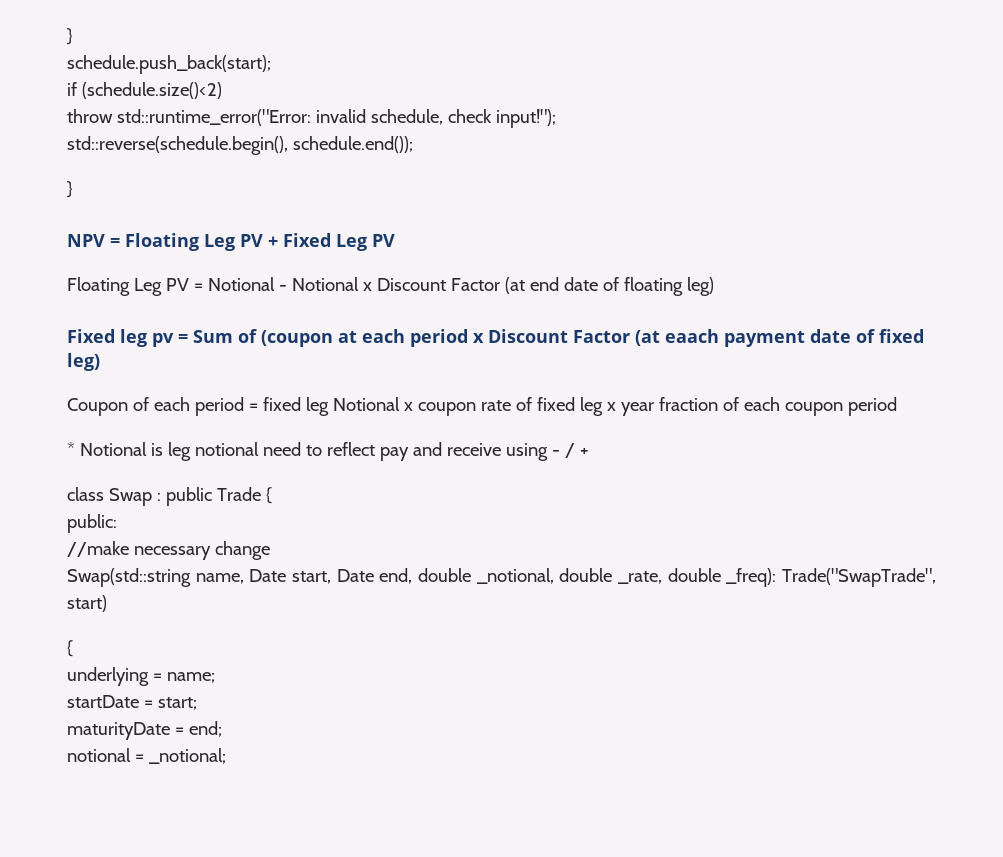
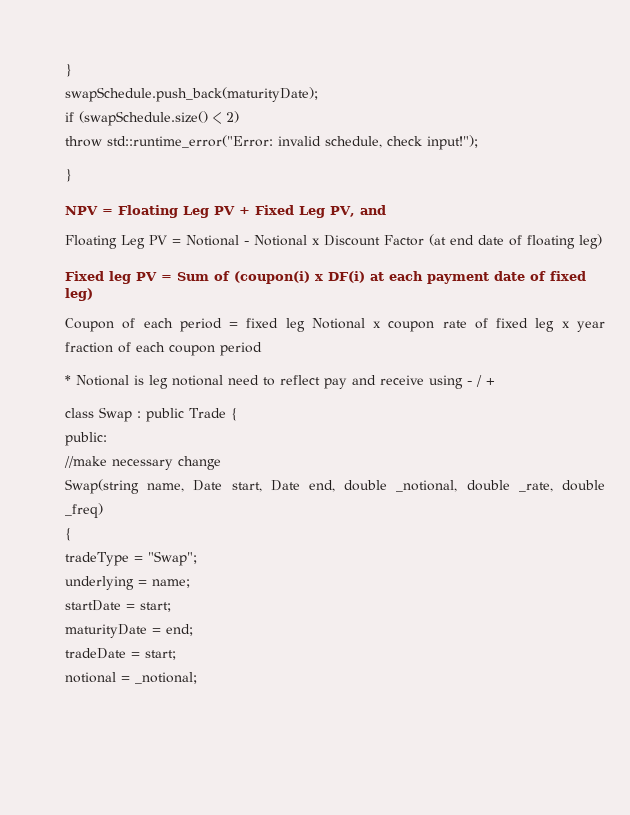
[67,28,73,45] [67,55,271,74] } // schedule.push_back(start); -> [65,64,72,77] [65,87,318,102] } // swapSchedule.push_back(maturityDate);
[81,82,222,99] (schedule.size()<2) -> [79,111,239,126] (swapSchedule.size() < 2)
[67,136,413,155] // std::reverse(schedule.begin(), schedule.end()); -> (478, 142) none
[372,234,395,247] PV -> [330,205,386,217] PV, and
[152,333,174,347] pv -> [136,272,157,281] PV
[261,329,719,347] (coupon at each period x Discount Factor (at eaach -> [234,271,423,284] (coupon(i) x DF(i) at each
[67,568,191,587] Swap(std::string -> [65,479,139,494] Swap(string
[726,568,936,587] [67,595,107,612] [67,640,73,657] _freq): Trade("SwapTrade", start) // { -> [65,503,103,518] [65,528,72,541] [65,551,197,566] _freq) // { // tradeType = "Swap";
(222, 729) none -> [65,648,176,660] // tradeDate = start;

